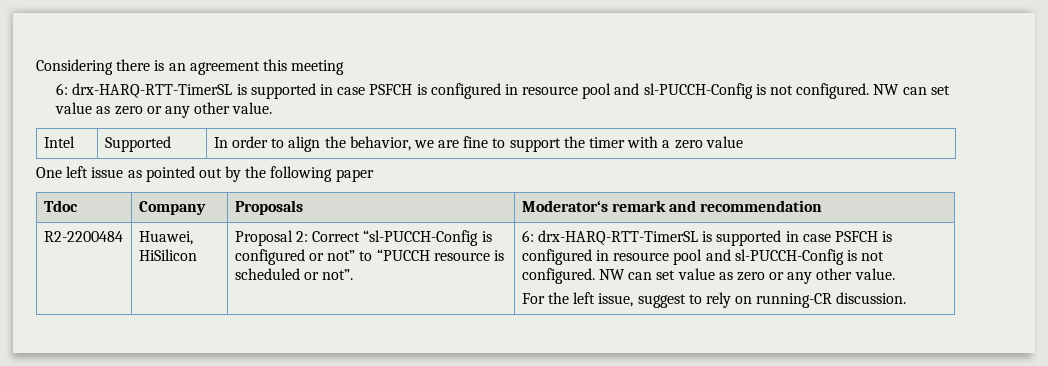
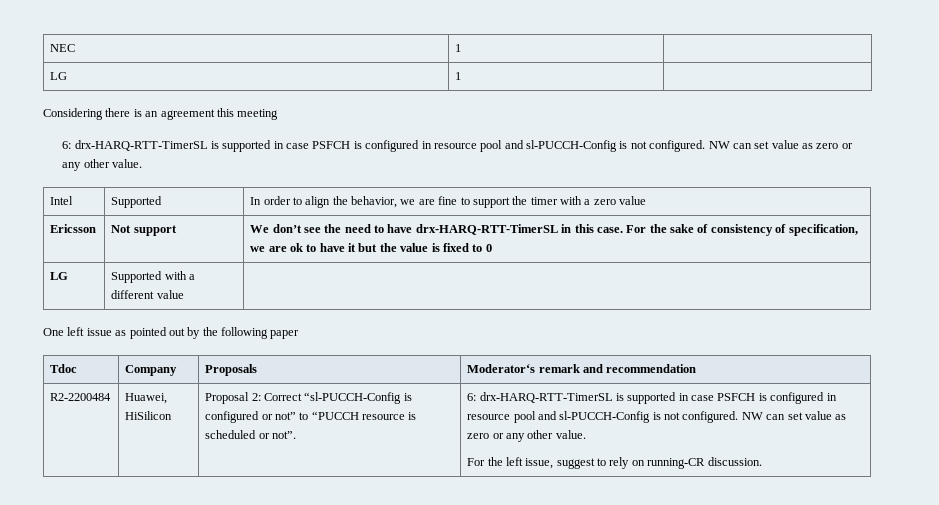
(36, 67) none -> [50,44,76,52] [455,44,462,52] [50,72,68,80] [455,72,462,80] NEC | 1 | // LG | 1 | //
(743, 142) none -> [50,224,97,233] [111,225,177,236] [250,224,858,236] [250,243,492,252] [50,272,69,280] [111,271,195,283] [111,290,184,299] // Ericsson | Not support | We don’t see the need to have drx-HARQ-RTT-TimerSL in this case. For the sake of consistency of specification, we are ok to have it but the value is fixed to 0 // LG | Supported with a different value |

